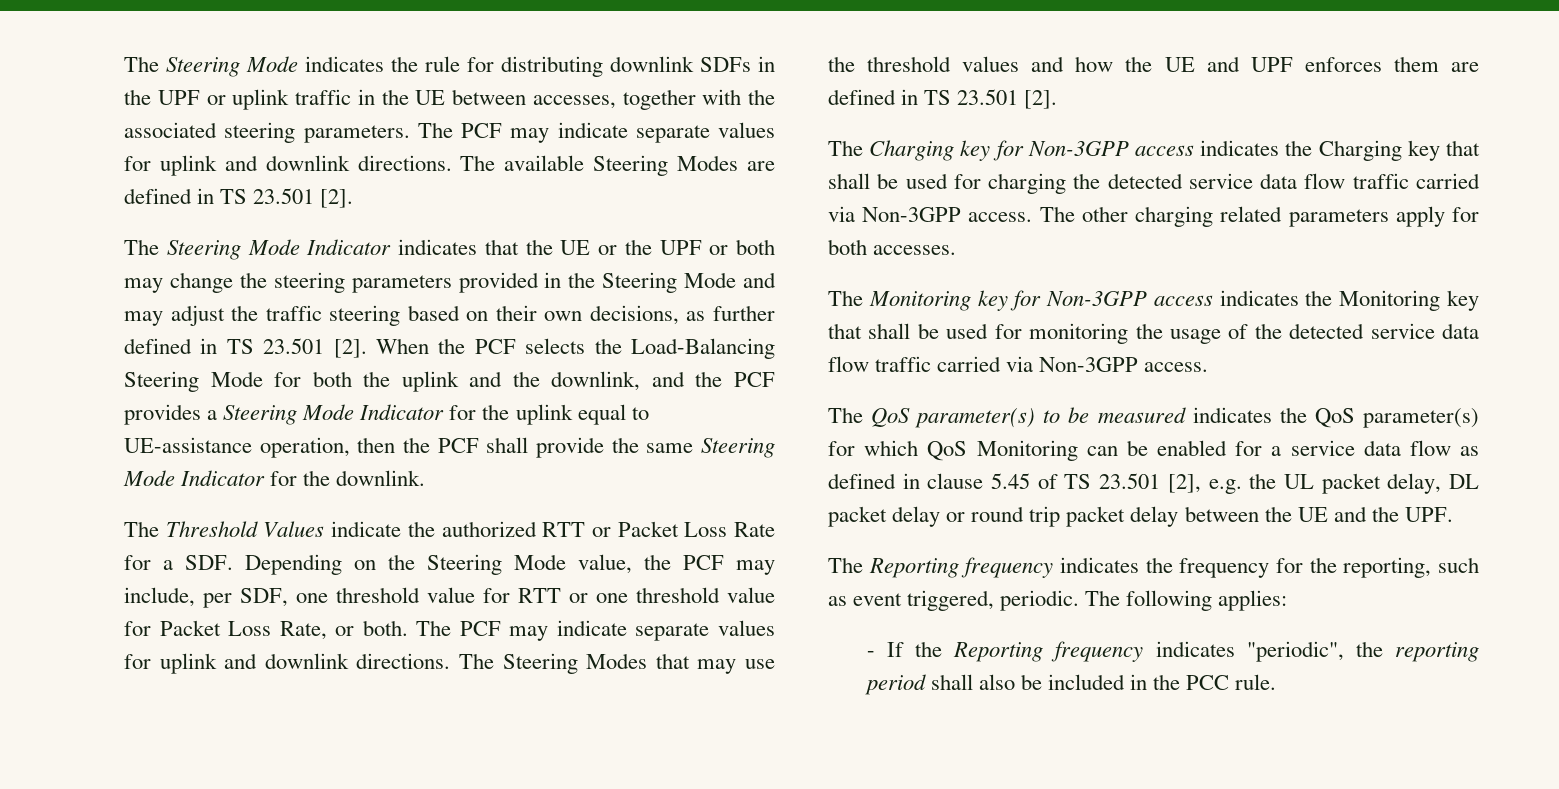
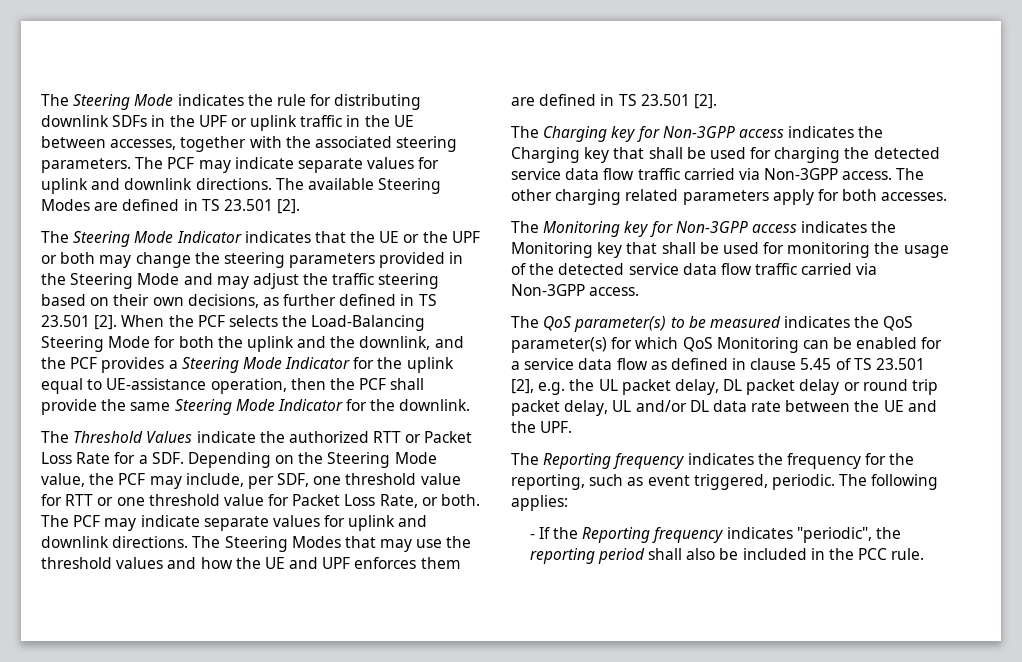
[1130,506,1179,527] delay -> [564,400,782,416] delay, UL and/or DL data rate

